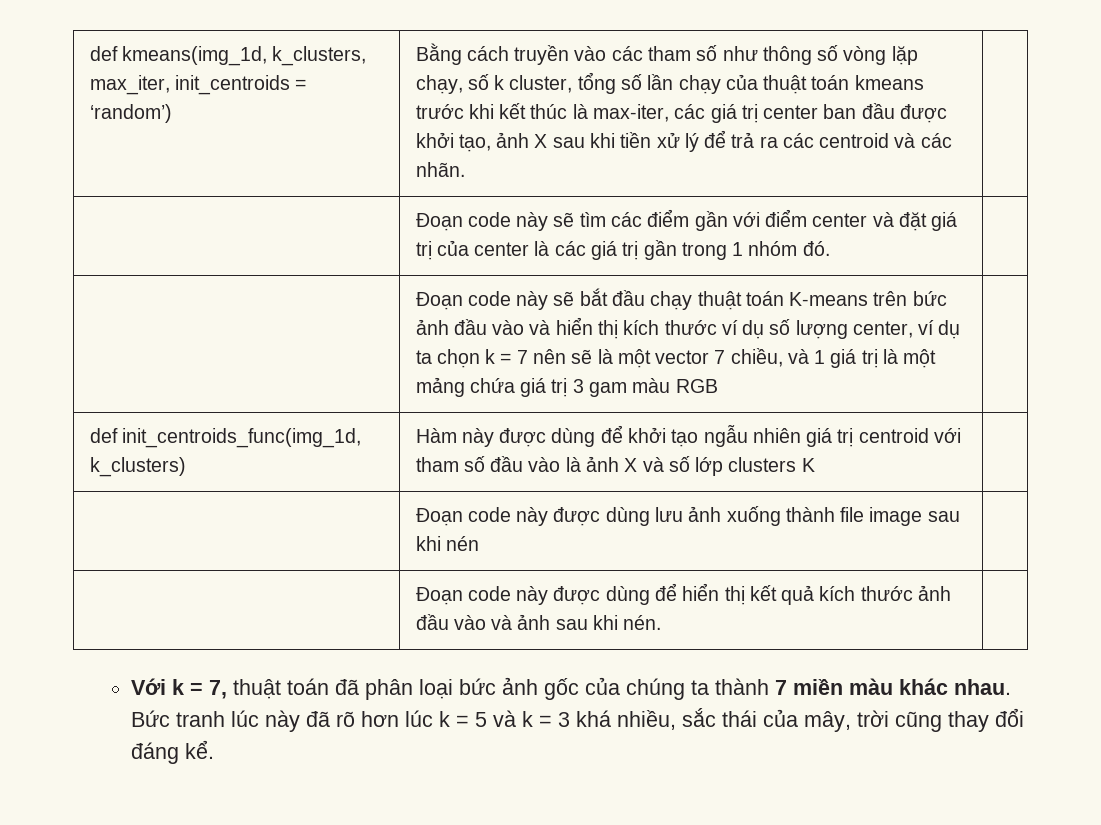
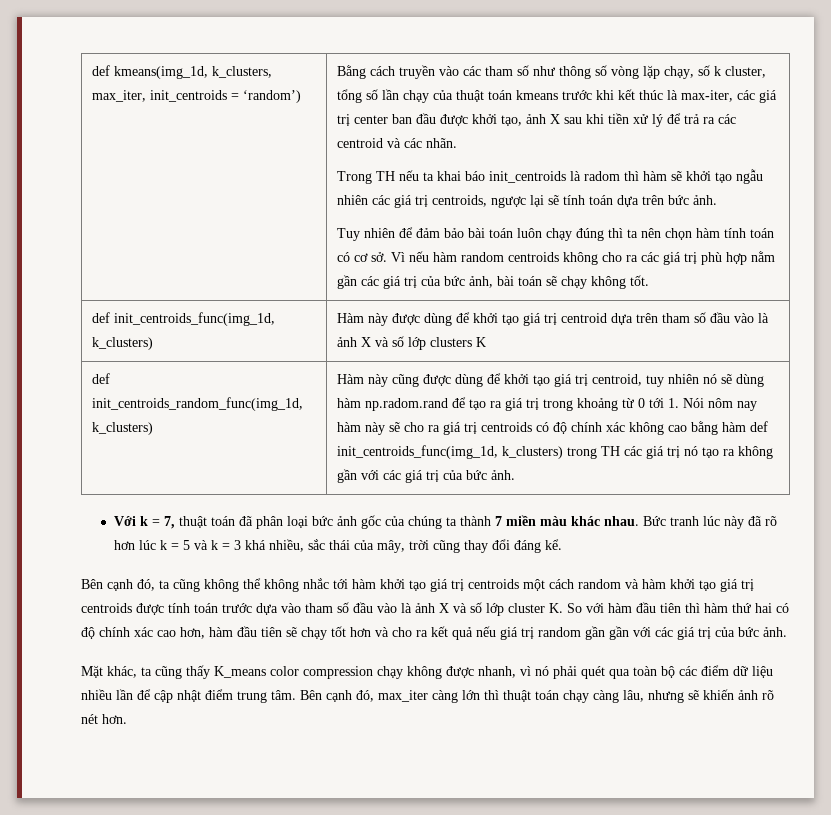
[415,209,958,231] [415,240,830,260] [415,288,947,310] [415,317,961,339] [415,348,937,368] [415,377,718,397] | // | Đoạn code này sẽ tìm các điểm gần với điểm center và đặt giá trị của center là các giá trị gần trong 1 nhóm đó. | // | Đoạn code này sẽ bắt đầu chạy thuật toán K-means trên bức ảnh đầu vào và hiển thị kích thước ví dụ số lượng center, ví dụ ta chọn k = 7 nên sẽ là một vector 7 chiều, và 1 giá trị là một mảng chứa giá trị 3 gam màu RGB | -> [336,169,763,184] [336,195,717,208] [336,227,774,241] [336,251,775,265] [336,275,649,289] // Trong TH nếu ta khai báo init_centroids là radom thì hàm sẽ khởi tạo ngẫu nhiên các giá trị centroids, ngược lại sẽ tính toán dựa trên bức ảnh. // Tuy nhiên để đảm bảo bài toán luôn chạy đúng thì ta nên chọn hàm tính toán có cơ sở. Vì nếu hàm random centroids không cho ra các giá trị phù hợp nằm gần các giá trị của bức ảnh, bài toán sẽ chạy không tốt.
[703,425,801,447] ngẫu nhiên -> (519, 319) none
[933,428,961,443] với -> [610,313,658,325] dựa trên
[415,506,960,526] [415,536,479,551] [415,583,951,605] [415,614,662,630] | // | Đoạn code này được dùng lưu ảnh xuống thành file image sau khi nén | // | Đoạn code này được dùng để hiển thị kết quả kích thước ảnh đầu vào và ảnh sau khi nén. | -> [91,373,110,384] [91,397,303,411] [91,422,153,435] [336,373,764,387] [336,397,757,411] [336,421,768,435] [336,445,773,459] [336,469,515,483] // def init_centroids_random_func(img_1d, k_clusters) | Hàm này cũng được dùng để khởi tạo giá trị centroid, tuy nhiên nó sẽ dùng hàm np.radom.rand để tạo ra giá trị trong khoảng từ 0 tới 1. Nói nôm nay hàm này sẽ cho ra giá trị centroids có độ chính xác không cao bằng hàm def init_centroids_func(img_1d, k_clusters) trong TH các giá trị nó tạo ra không gần với các giá trị của bức ảnh.
(214, 749) none -> [81,578,754,592] [81,602,789,616] [81,626,787,640] [81,665,773,679] [81,689,774,703] [81,714,127,724] // Bên cạnh đó, ta cũng không thể không nhắc tới hàm khởi tạo giá trị centroids một cách random và hàm khởi tạo giá trị centroids được tính toán trước dựa vào tham số đầu vào là ảnh X và số lớp cluster K. So với hàm đầu tiên thì hàm thứ hai có độ chính xác cao hơn, hàm đầu tiên sẽ chạy tốt hơn và cho ra kết quả nếu giá trị random gần gần với các giá trị của bức ảnh. // Mặt khác, ta cũng thấy K_means color compression chạy không được nhanh, vì nó phải quét qua toàn bộ các điểm dữ liệu nhiều lần để cập nhật điểm trung tâm. Bên cạnh đó, max_iter càng lớn thì thuật toán chạy càng lâu, nhưng sẽ khiến ảnh rõ nét hơn.

